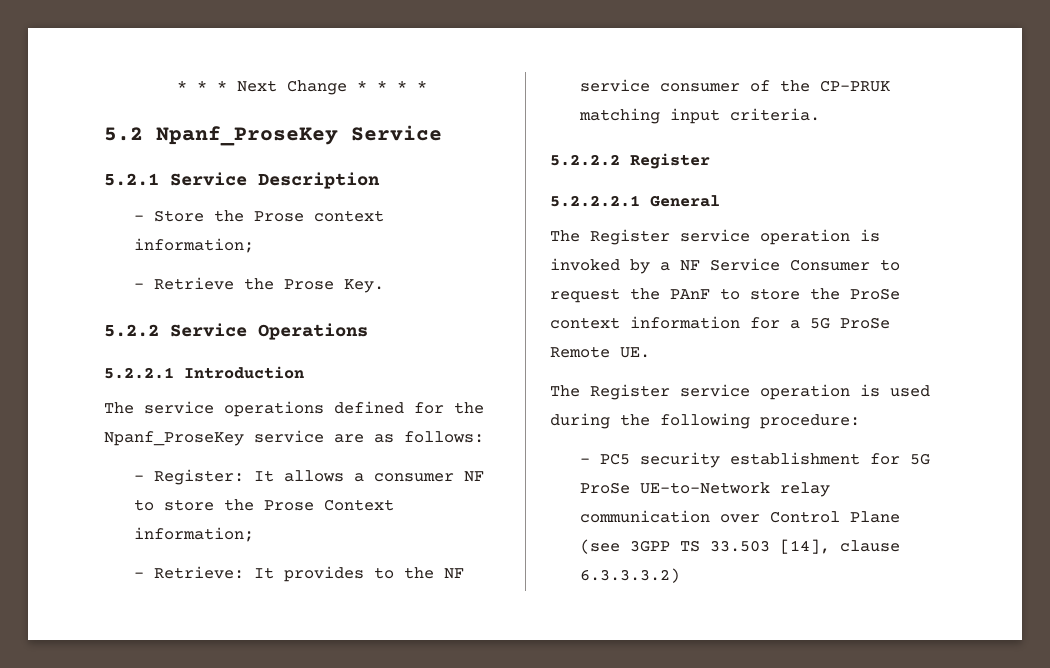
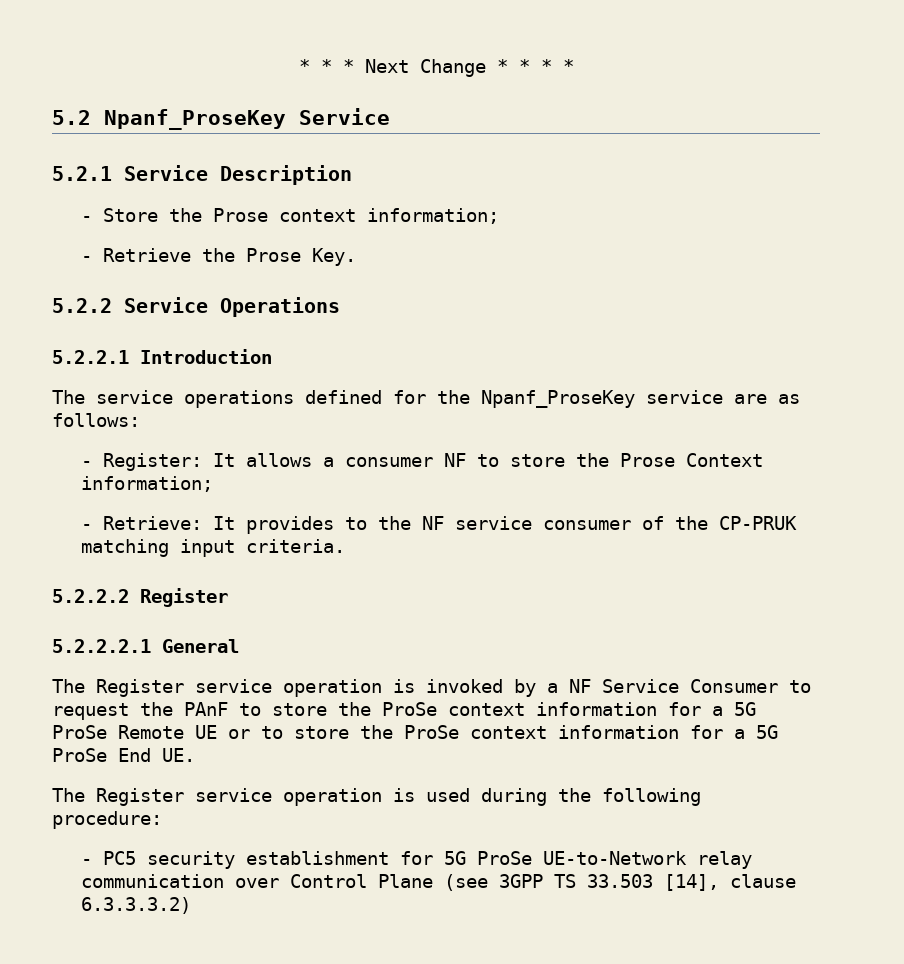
(610, 352) none -> [195,725,778,739] [52,748,151,762] UE or to store the ProSe context information for a 5G ProSe End

